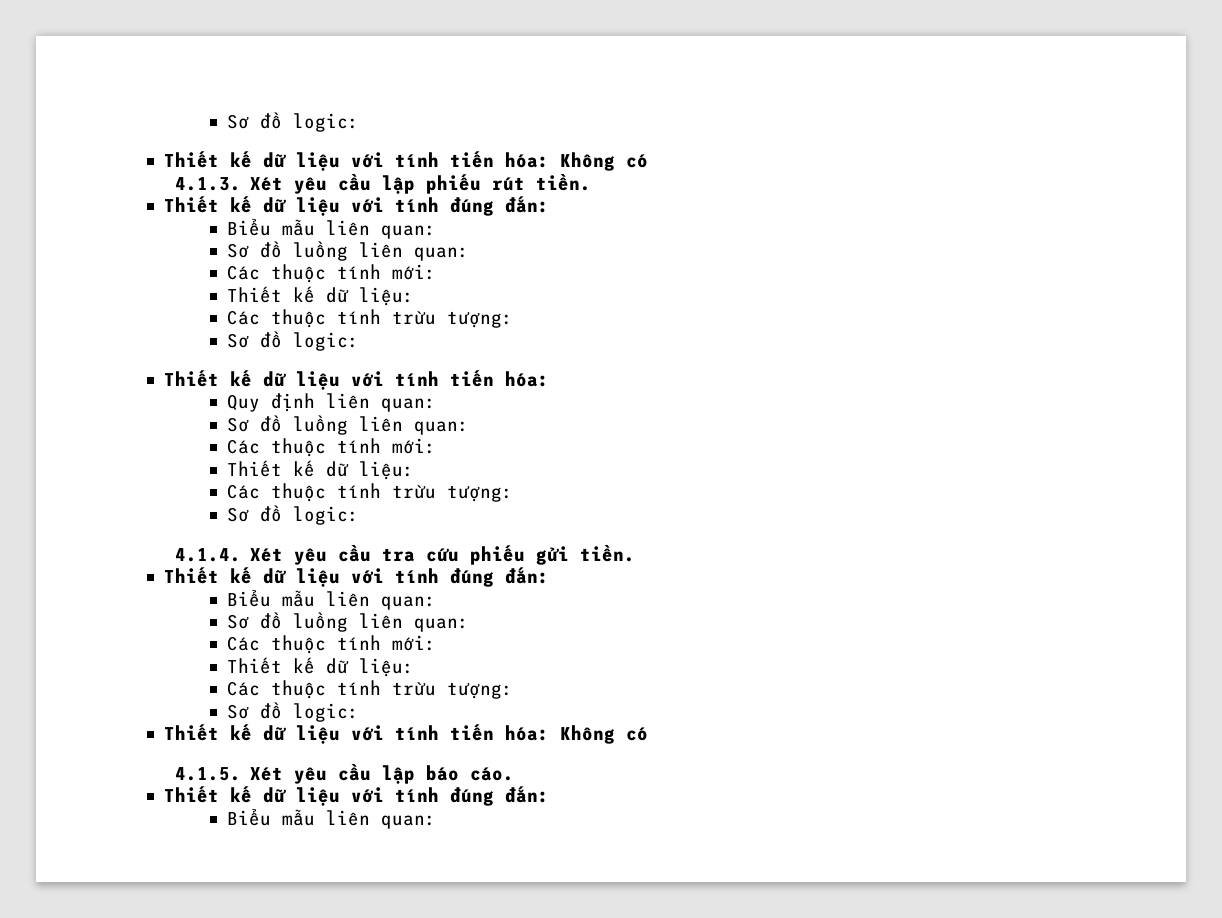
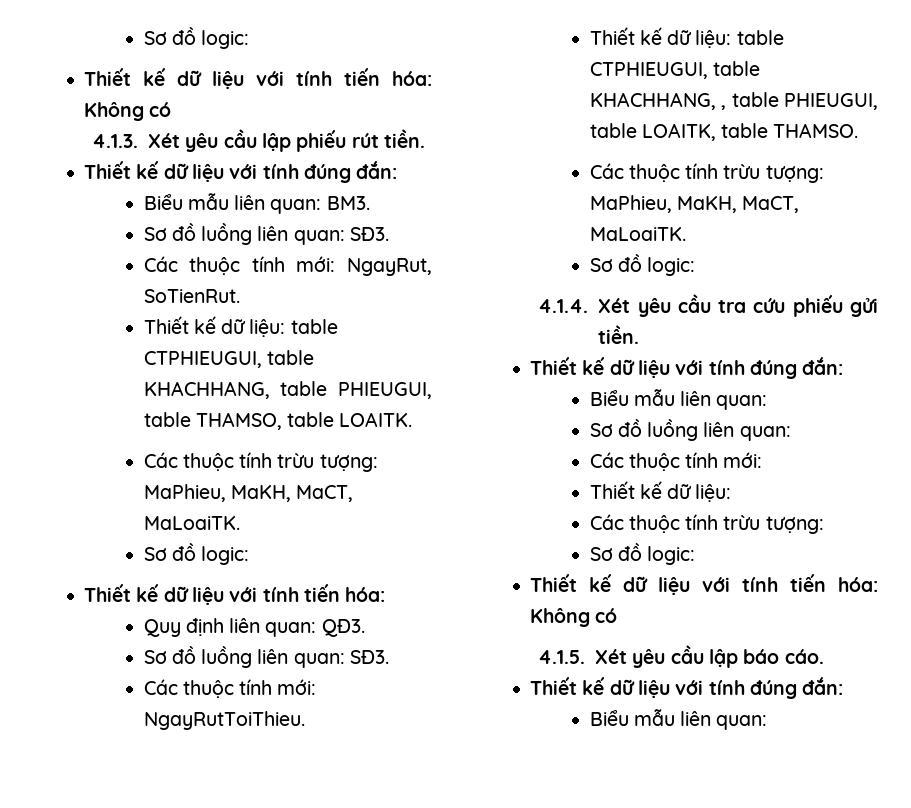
[226,241,469,261] [226,264,436,283] [226,286,414,306] [226,309,513,328] // Sơ đồ luồng liên quan: // Các thuộc tính mới: // Thiết kế dữ liệu: // Các thuộc tính trừu tượng: -> [326,196,370,210] [143,223,389,245] [143,256,432,276] [143,289,240,303] [143,316,338,337] [143,350,314,368] [143,381,432,399] [143,412,413,430] [143,452,378,472] [143,484,354,502] [143,516,240,530] BM3. // Sơ đồ luồng liên quan: SĐ3. // Các thuộc tính mới: NgayRut, SoTienRut. // Thiết kế dữ liệu: table CTPHIEUGUI, table KHACHHANG, table PHIEUGUI, table THAMSO, table LOAITK. // Các thuộc tính trừu tượng: MaPhieu, MaKH, MaCT, MaLoaiTK.
[226,415,469,435] [226,438,436,457] [226,460,414,480] [226,483,513,502] // Sơ đồ luồng liên quan: // Các thuộc tính mới: // Thiết kế dữ liệu: // Các thuộc tính trừu tượng: -> [321,619,365,637] [143,646,389,668] [143,679,317,698] [143,711,305,730] [589,27,784,48] [589,61,760,79] [589,92,878,110] [589,123,859,141] [589,163,824,183] [589,195,800,213] [589,227,686,241] QĐ3. // Sơ đồ luồng liên quan: SĐ3. // Các thuộc tính mới: NgayRutToiThieu. // Thiết kế dữ liệu: table CTPHIEUGUI, table KHACHHANG, , table PHIEUGUI, table LOAITK, table THAMSO. // Các thuộc tính trừu tượng: MaPhieu, MaKH, MaCT, MaLoaiTK.

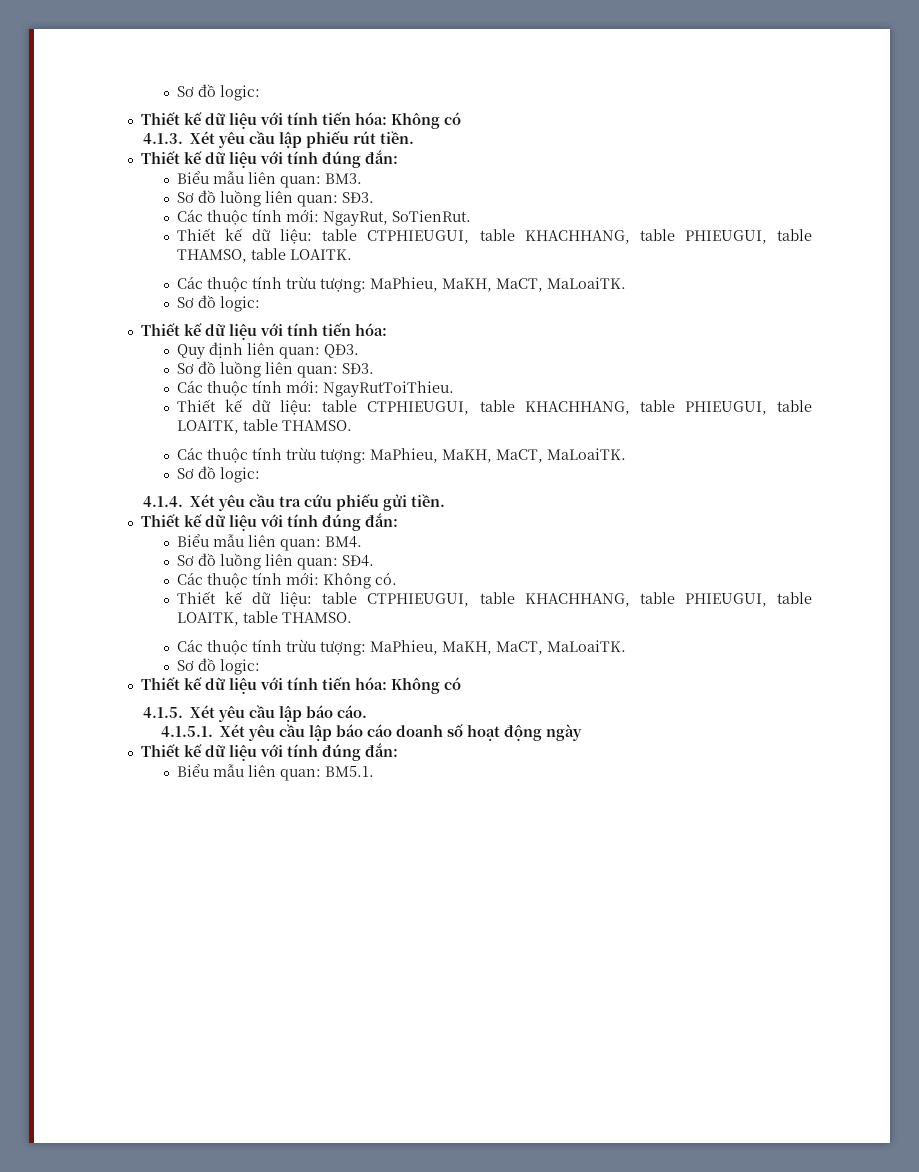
[721,105,727,110] , -> (630, 408) none
[589,419,791,441] [589,452,763,471] [589,481,732,502] [589,514,824,534] // Sơ đồ luồng liên quan: // Các thuộc tính mới: // Thiết kế dữ liệu: // Các thuộc tính trừu tượng: -> [324,536,362,548] [176,553,374,570] [176,572,397,589] [176,591,813,607] [176,611,352,626] [176,639,626,656] BM4. // Sơ đồ luồng liên quan: SĐ4. // Các thuộc tính mới: Không có. // Thiết kế dữ liệu: table CTPHIEUGUI, table KHACHHANG, table PHIEUGUI, table LOAITK, table THAMSO. // Các thuộc tính trừu tượng: MaPhieu, MaKH, MaCT, MaLoaiTK.
(824, 656) none -> [160,724,583,741] // 4.1.5.1. Xét yêu cầu lập báo cáo doanh số hoạt động ngày
(768, 722) none -> [324,766,374,777] BM5.1.

